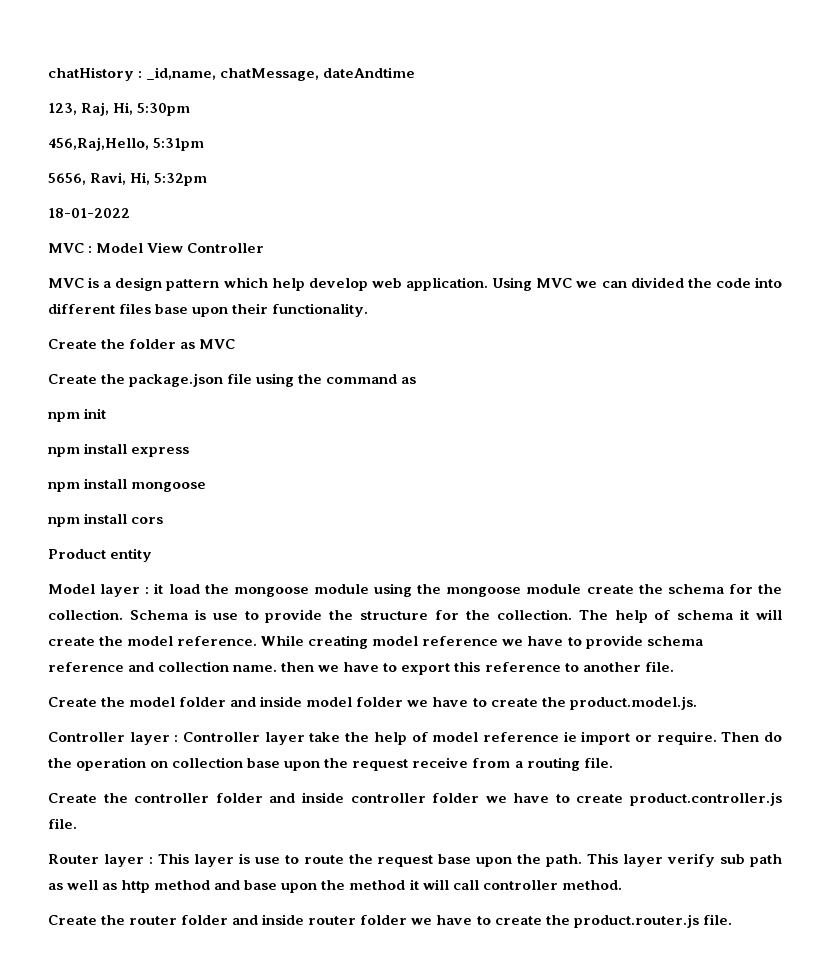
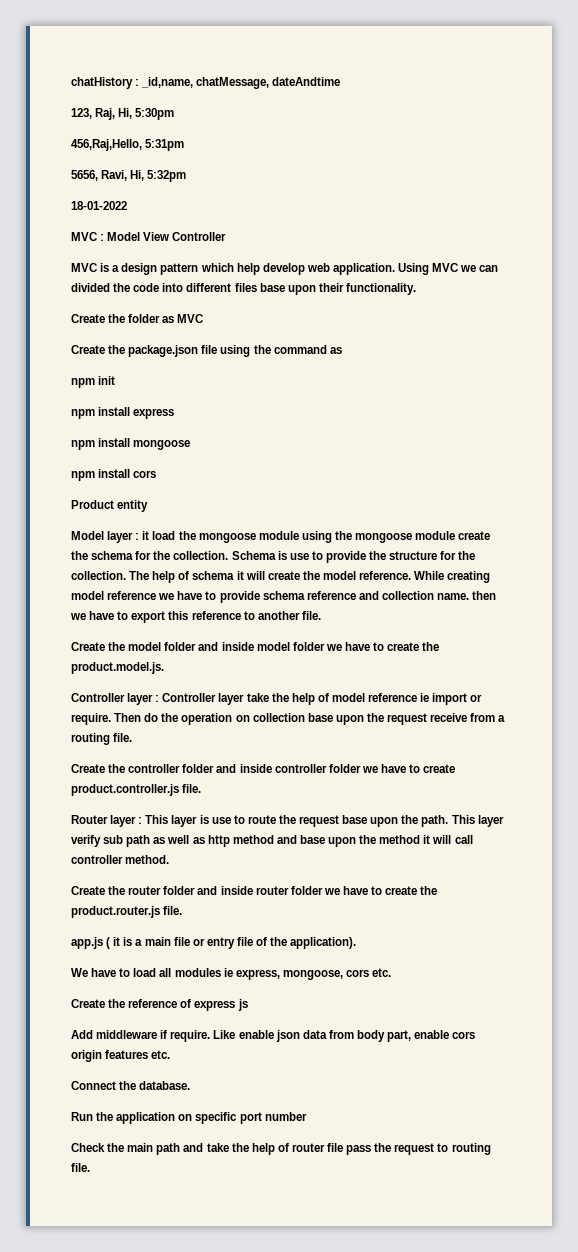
(732, 919) none -> [71,937,357,949] [71,968,392,980] [71,999,248,1011] [71,1030,476,1042] [71,1050,171,1062] [71,1081,191,1090] [71,1112,307,1124] [71,1143,491,1155] [71,1163,90,1172] // app.js ( it is a main file or entry file of the application). // We have to load all modules ie express, mongoose, cors etc. // Create the reference of express js // Add middleware if require. Like enable json data from body part, enable cors origin features etc. // Connect the database. // Run the application on specific port number // Check the main path and take the help of router file pass the request to routing file.

